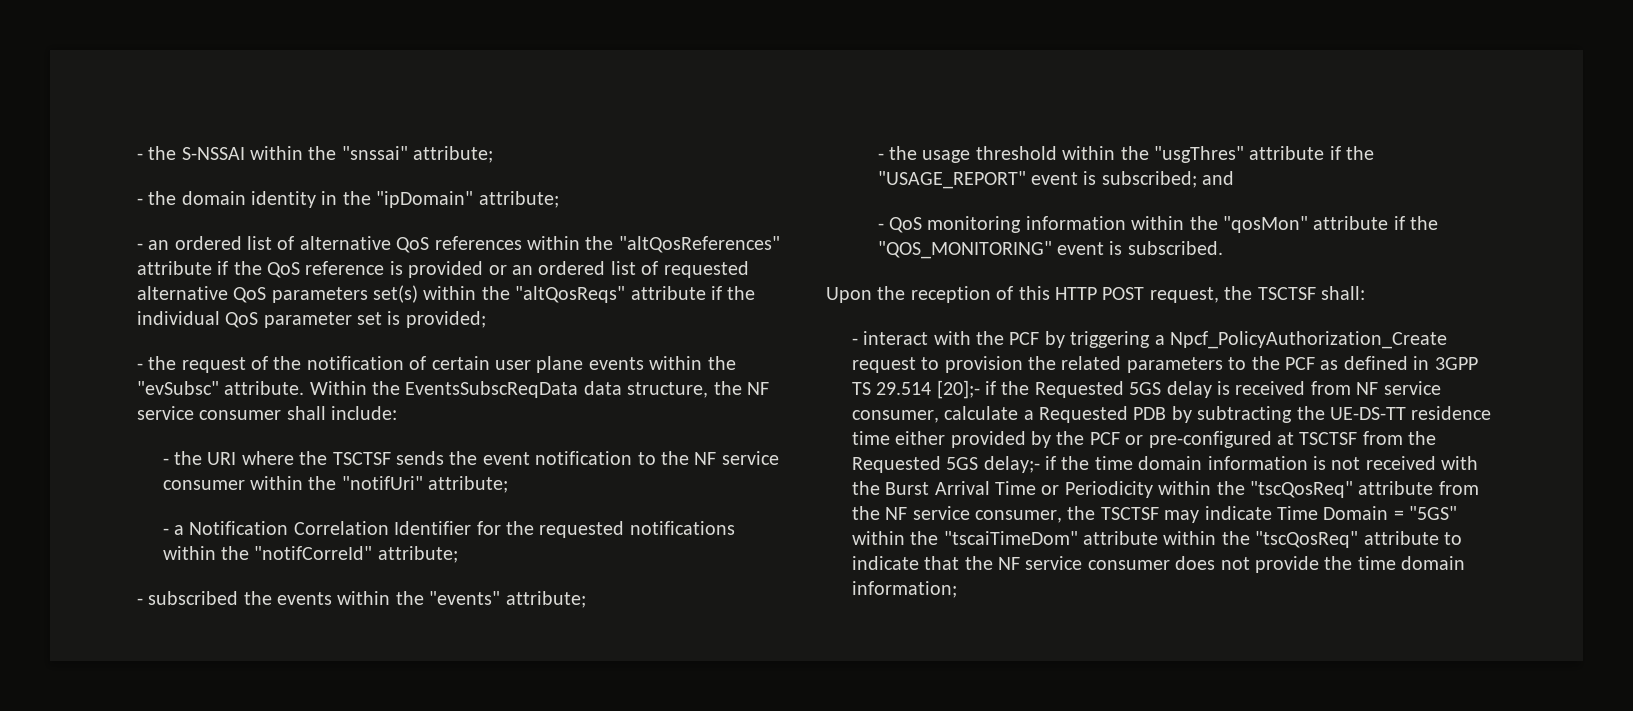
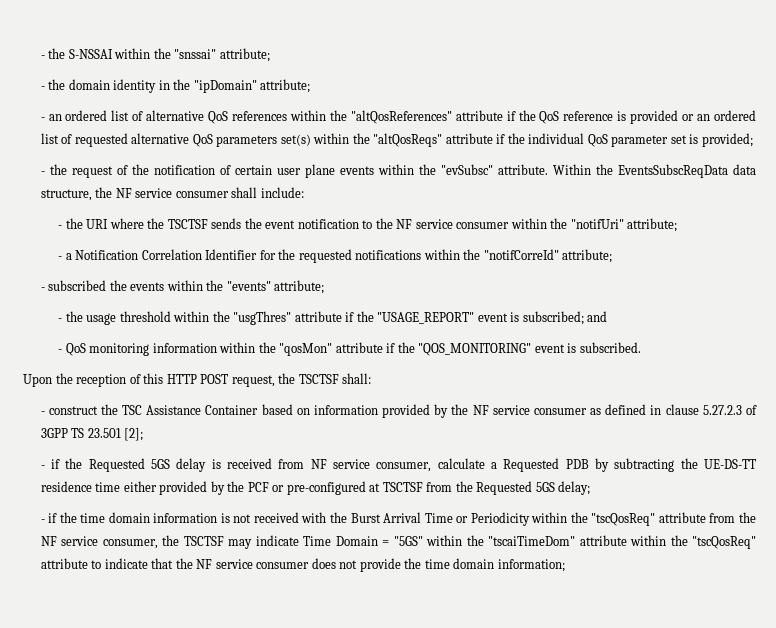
[863,331,1447,349] [851,356,1478,373] [851,380,980,399] interact with the PCF by triggering a Npcf_PolicyAuthorization_Create request to provision the related parameters to the PCF as defined in 3GPP TS 29.514 [20];- -> [48,404,757,418] [40,428,144,441] [40,465,45,469] construct the TSC Assistance Container based on information provided by the NF service consumer as defined in clause 5.27.2.3 of 3GPP TS 23.501 [2]; // -
[983,456,1040,473] delay;- -> [558,481,591,495] [40,519,45,523] delay; // -

